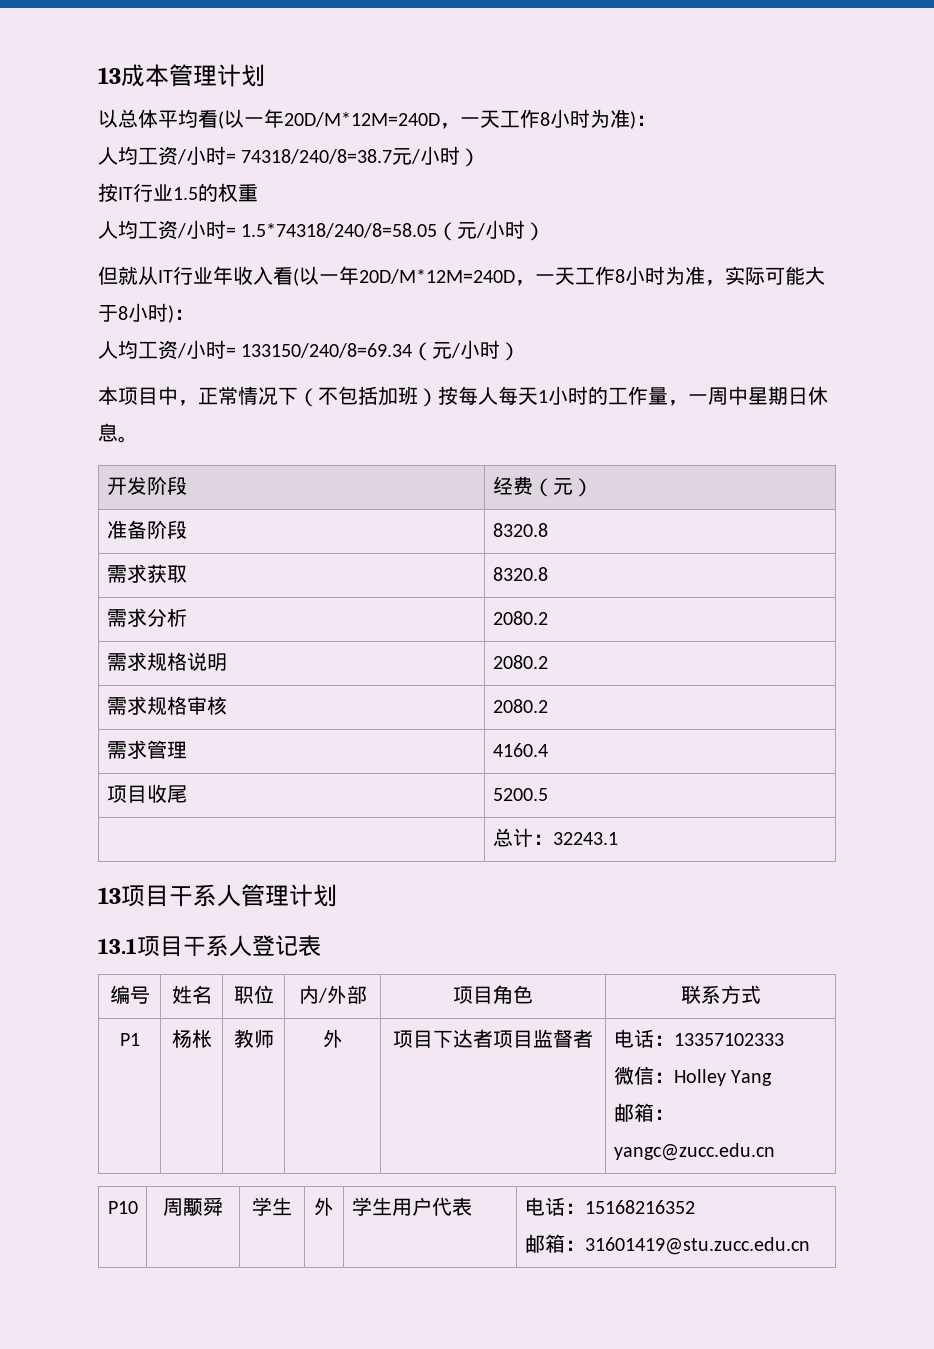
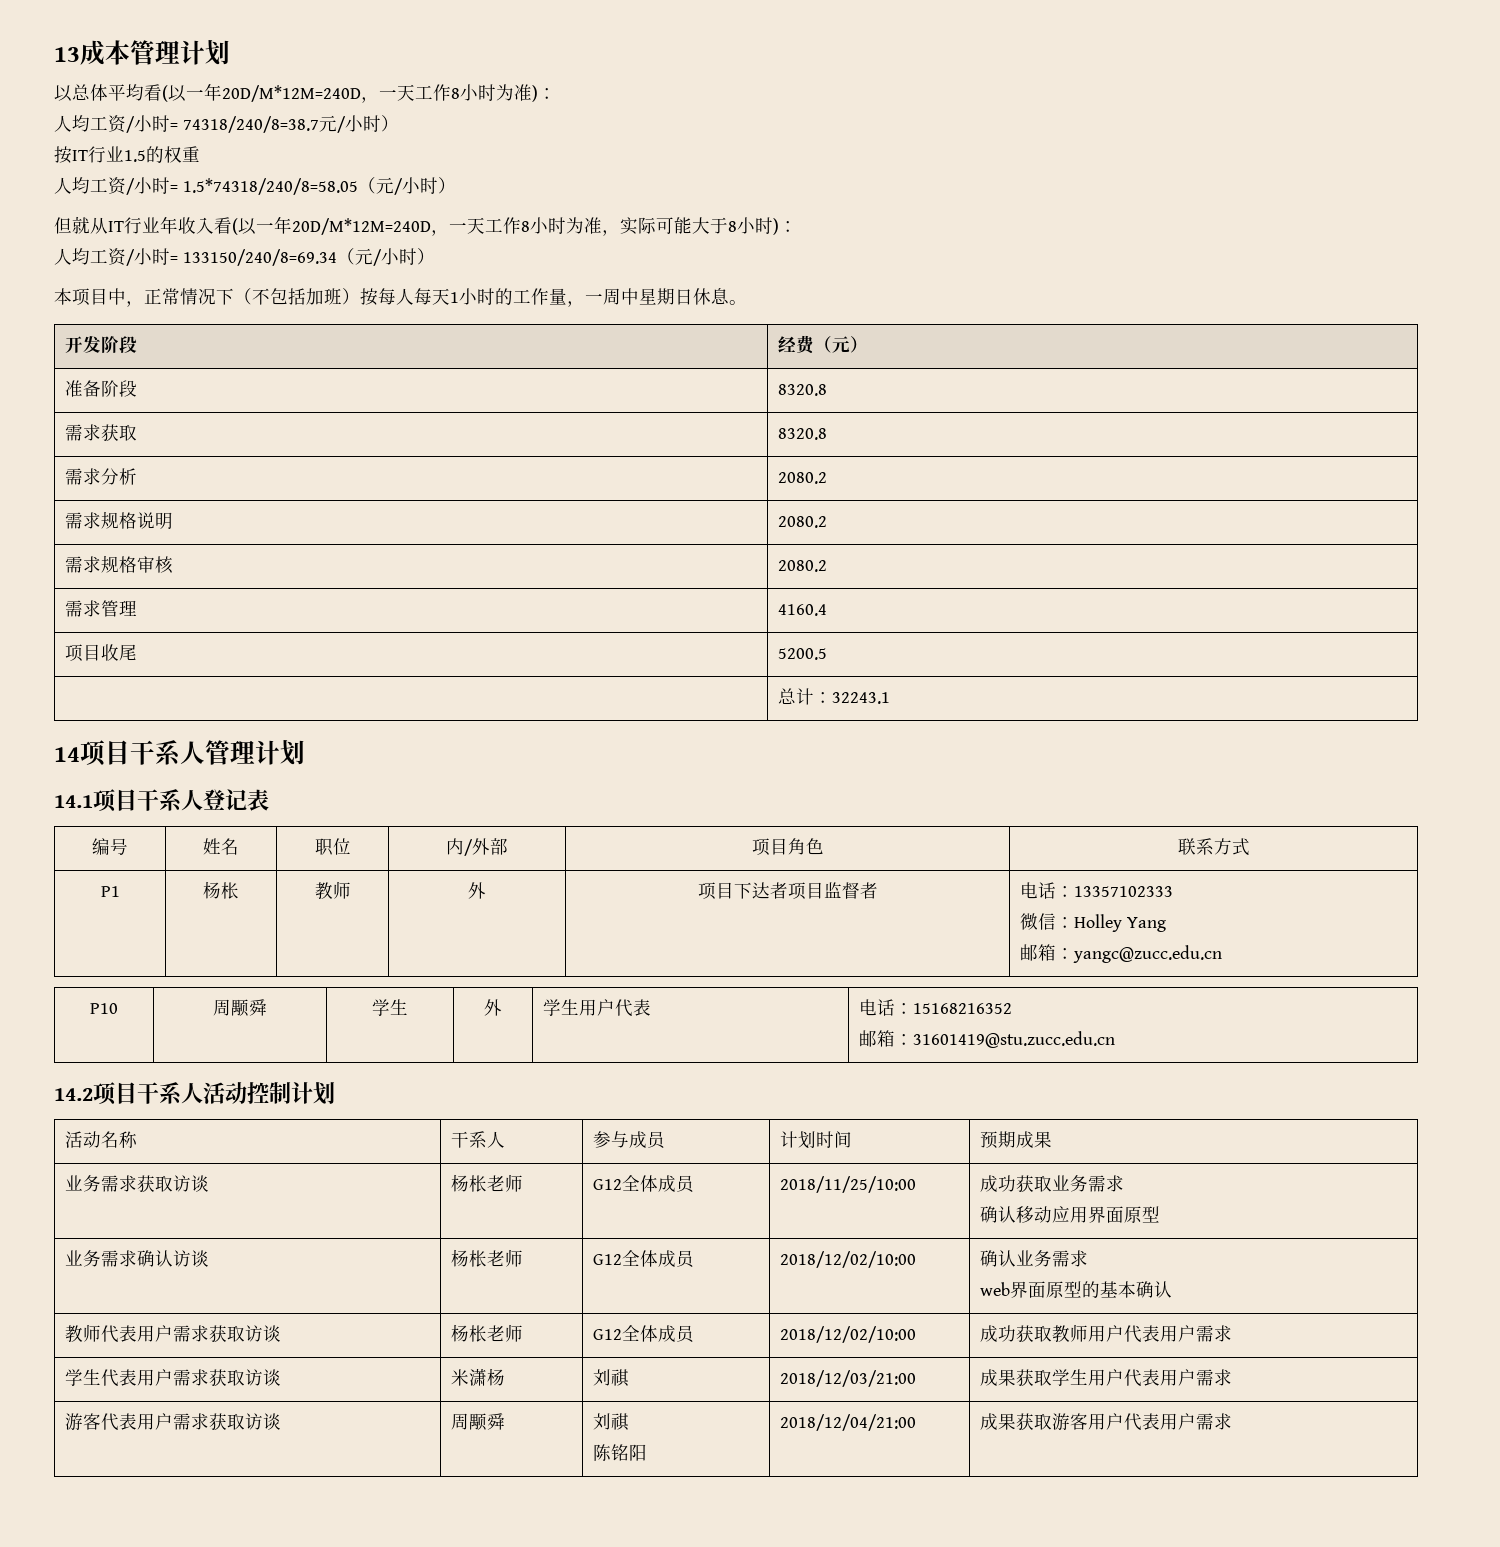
[98,887,121,904] 13 -> [54,747,80,762] 14
[98,938,137,954] 13.1 -> [54,795,93,808] 14.1
(810, 1246) none -> [54,1082,335,1105] [64,1131,137,1148] [450,1131,505,1148] [592,1131,666,1149] [779,1131,852,1149] [979,1131,1052,1149] [64,1175,209,1192] [450,1174,523,1192] [592,1175,695,1193] [779,1176,916,1193] [979,1175,1124,1192] [979,1206,1160,1223] [64,1250,209,1267] [450,1249,523,1267] [592,1250,695,1268] [779,1251,916,1268] [979,1250,1088,1267] [979,1281,1172,1298] [64,1324,281,1343] [450,1324,523,1342] [592,1325,695,1343] [779,1326,916,1343] [979,1324,1232,1343] [64,1369,281,1387] [450,1368,505,1386] [592,1369,629,1387] [779,1370,916,1387] [979,1369,1232,1387] [64,1413,281,1431] [450,1413,505,1431] [592,1413,629,1431] [592,1444,647,1461] [779,1414,916,1431] [979,1413,1232,1431] // 14.2项目干系人活动控制计划 // 活动名称 | 干系人 | 参与成员 | 计划时间 | 预期成果 // 业务需求获取访谈 | 杨枨老师 | G12全体成员 | 2018/11/25/10:00 | 成功获取业务需求 // 确认移动应用界面原型 // 业务需求确认访谈 | 杨枨老师 | G12全体成员 | 2018/12/02/10:00 | 确认业务需求 // web界面原型的基本确认 // 教师代表用户需求获取访谈 | 杨枨老师 | G12全体成员 | 2018/12/02/10:00 | 成功获取教师用户代表用户需求 // 学生代表用户需求获取访谈 | 米潇杨 | 刘祺 | 2018/12/03/21:00 | 成果获取学生用户代表用户需求 // 游客代表用户需求获取访谈 | 周颙舜 | 刘祺 // 陈铭阳 | 2018/12/04/21:00 | 成果获取游客用户代表用户需求

